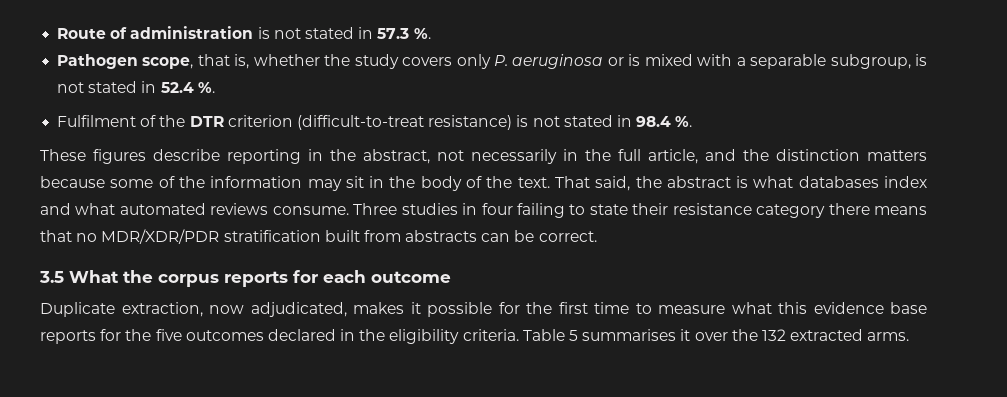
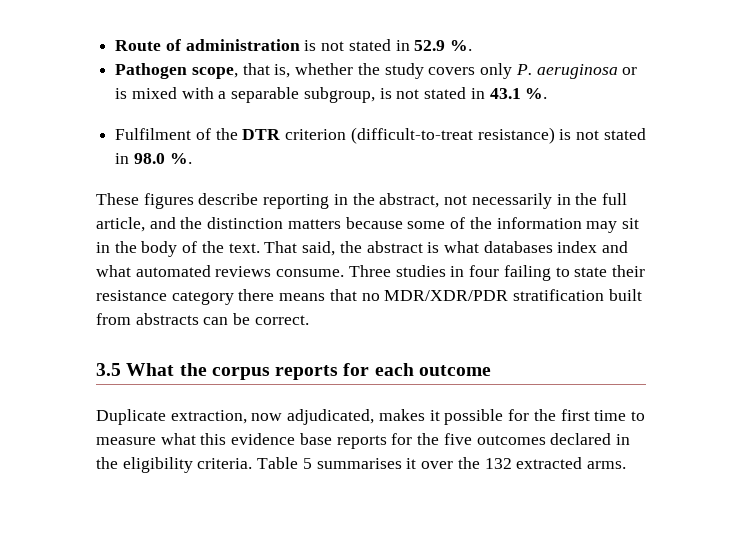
[377,28,410,39] 57.3 -> [414,40,446,51] 52.9
[160,82,194,93] 52.4 -> [489,88,521,99] 43.1
[636,116,672,127] 98.4 -> [133,153,165,164] 98.0

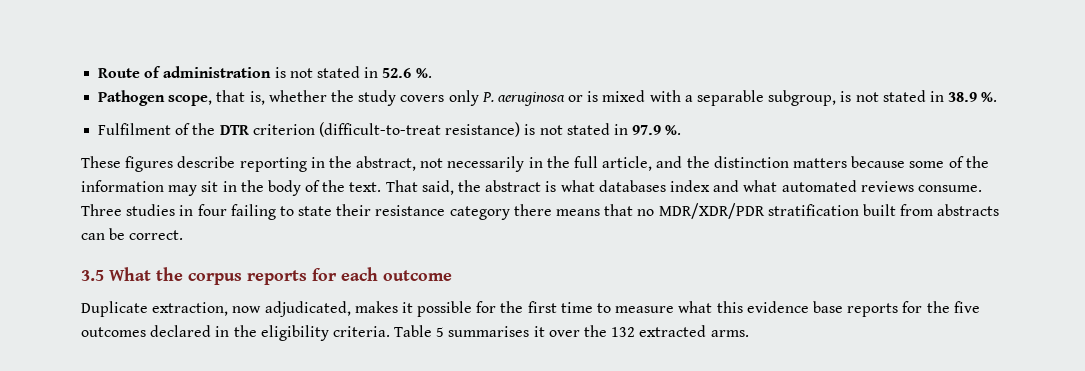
[414,40,446,51] 52.9 -> [382,68,412,78] 52.6
[489,88,521,99] 43.1 -> [948,92,978,102] 38.9
[133,153,165,164] 98.0 -> [632,125,662,135] 97.9

